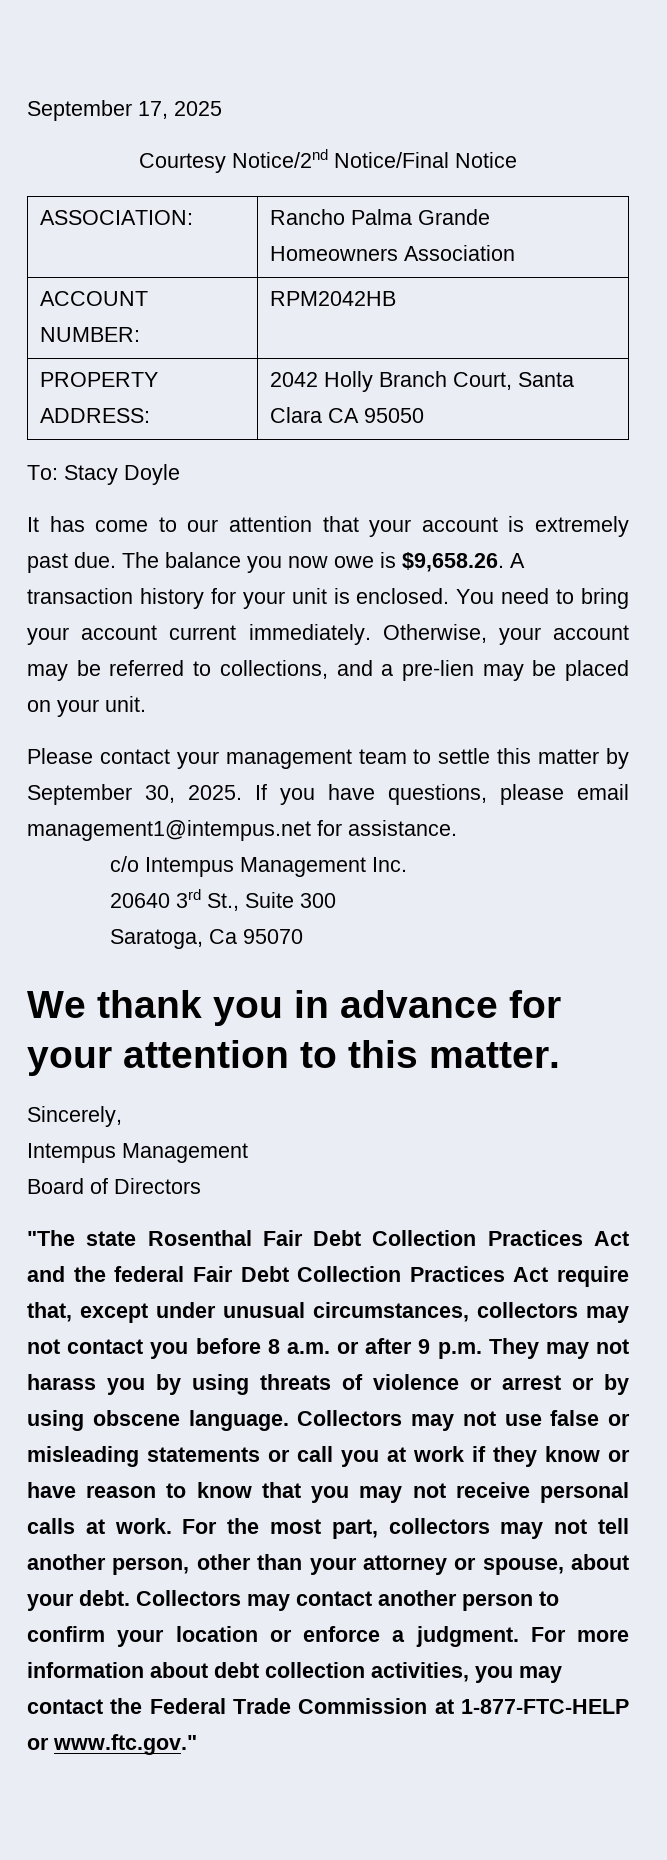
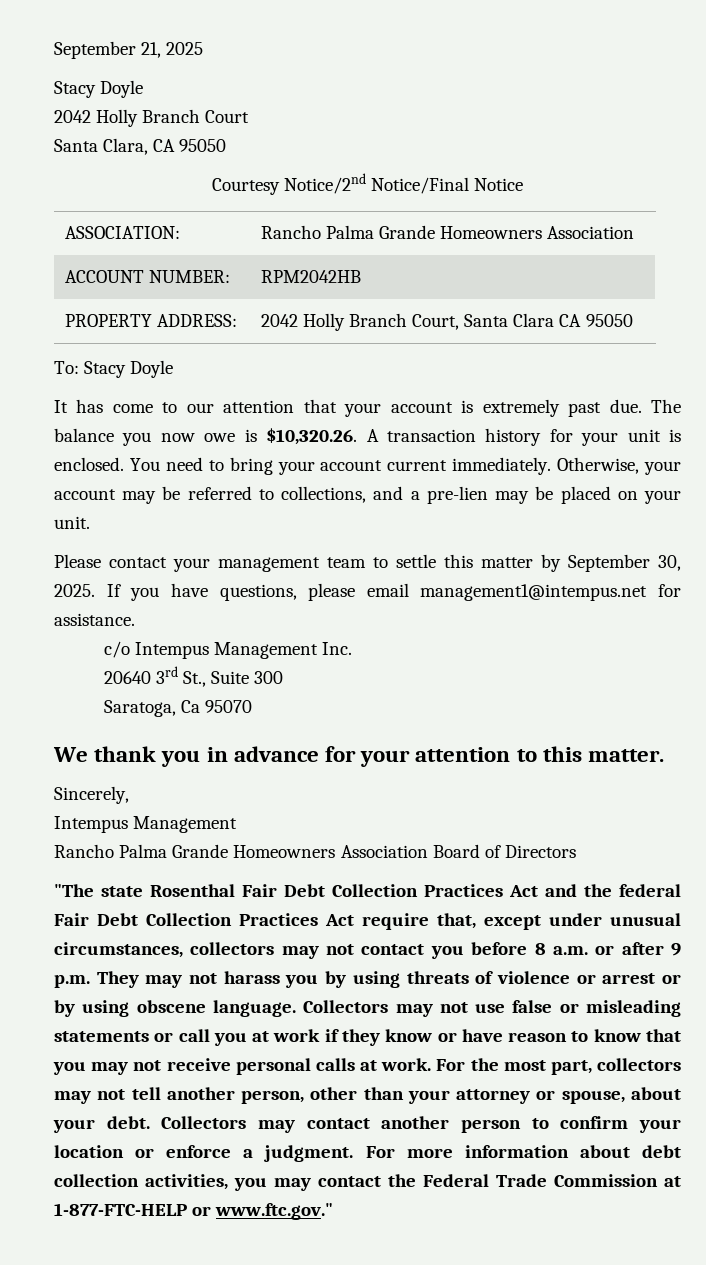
[27,100,168,121] September 17, -> [54,41,162,59] September 21,
(222, 108) none -> [54,80,144,98] [54,109,250,127] [54,138,227,155] // Stacy Doyle // 2042 Holly Branch Court // Santa Clara, CA 95050
[402,552,504,572] $9,658.26. -> [266,428,358,445] $10,320.26.
(248, 1153) none -> [54,844,428,858] Rancho Palma Grande Homeowners Association

